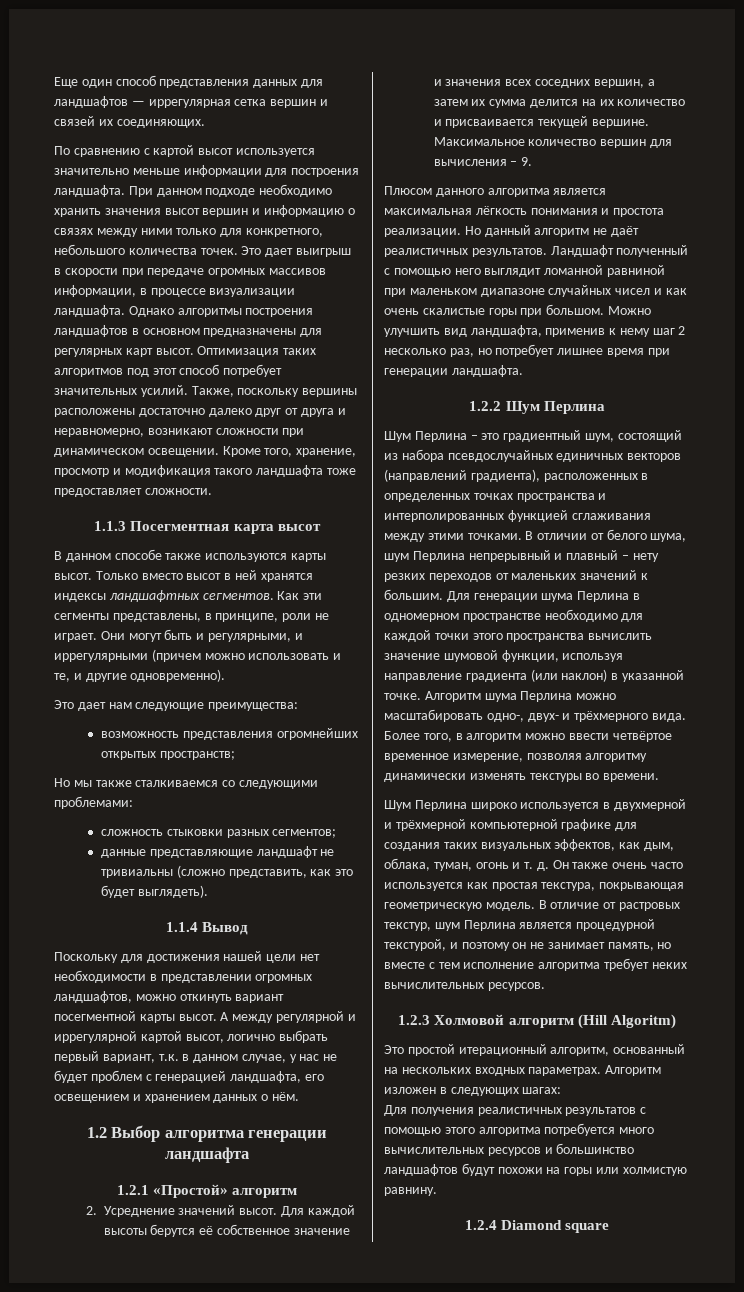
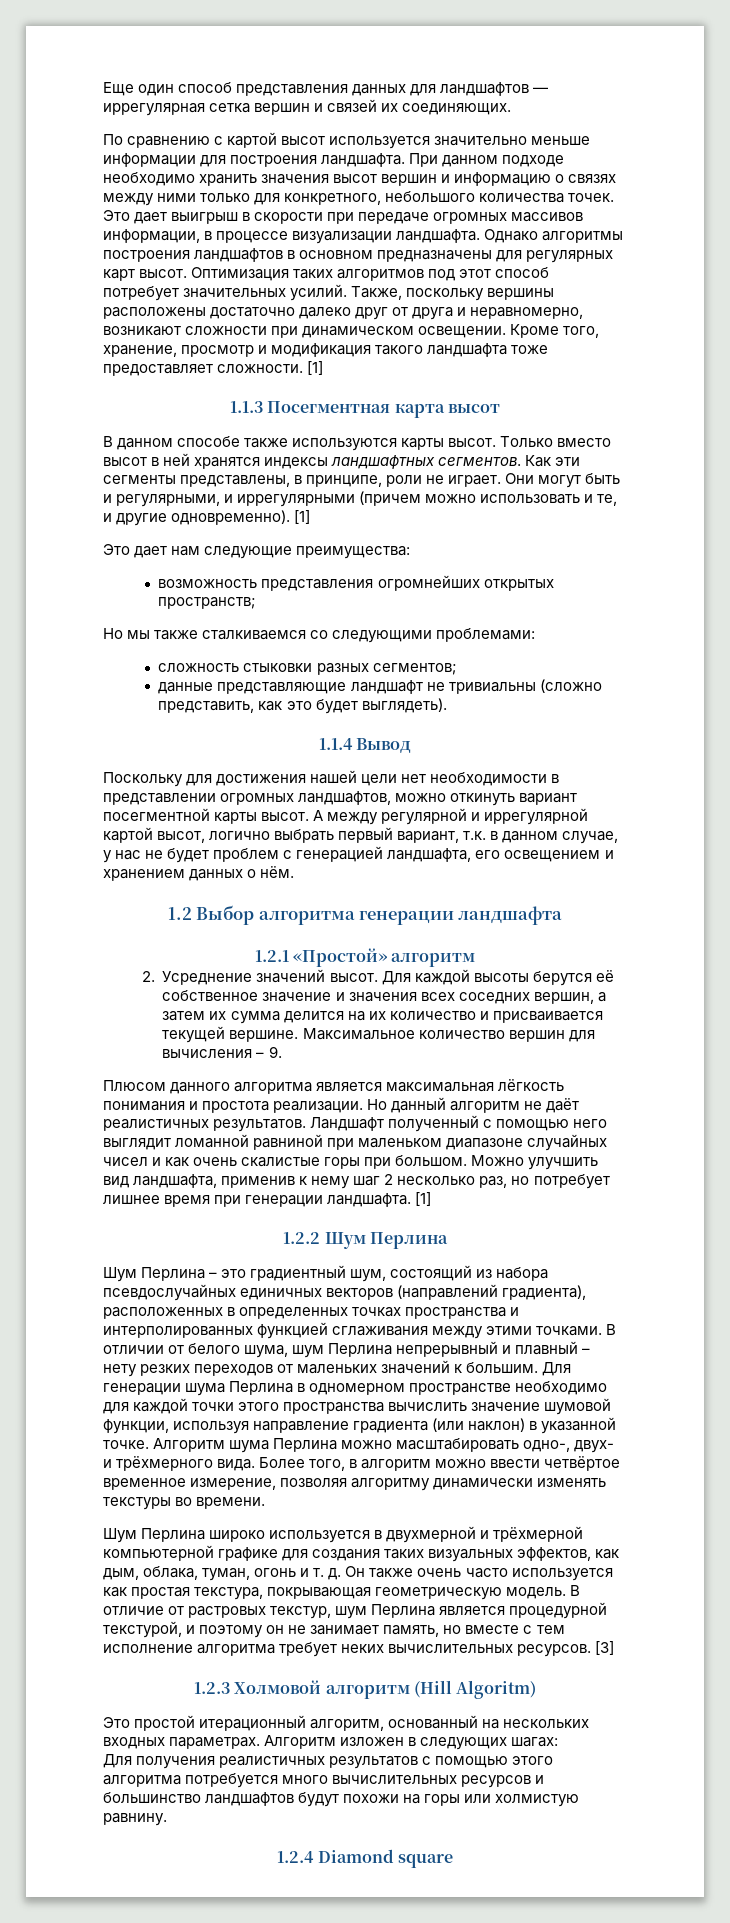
(212, 491) none -> [307,361,324,375] [1]
(226, 675) none -> [294,510,311,524] [1]
(523, 371) none -> [415,1192,432,1206] [1]
(545, 986) none -> [595,1641,615,1655] [3]

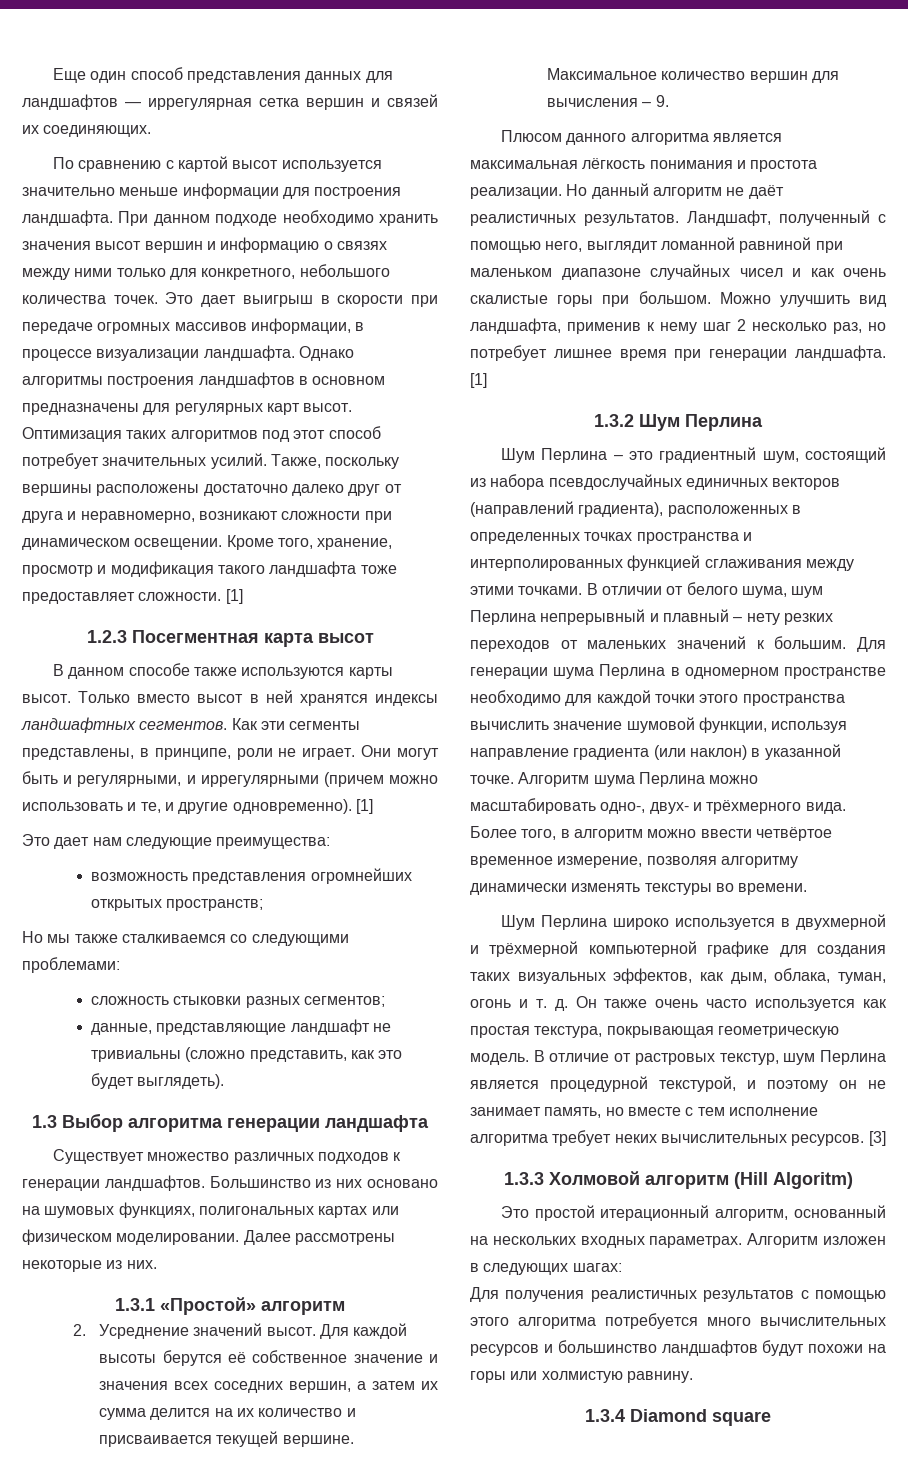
[230,401,264,413] 1.1.3 -> [86,630,127,643] 1.2.3
[158,682,214,694] данные -> [91,1023,153,1035] данные,
[318,738,412,753] [103,770,560,787] [103,791,578,806] [103,808,589,825] [103,827,619,844] [103,846,614,863] [103,866,295,881] [167,905,563,925] [254,950,289,962] 1.1.4 Вывод // Поскольку для достижения нашей цели нет необходимости в представлении огромных ландшафтов, можно откинуть вариант посегментной карты высот. А между регулярной и иррегулярной картой высот, логично выбрать первый вариант, т.к. в данном случае, у нас не будет проблем с генерацией ландшафта, его освещением и хранением данных о нём. // 1.2 Выбор алгоритма генерации ландшафта // 1.2.1 -> [32,1113,429,1132] [52,1149,402,1164] [22,1175,439,1191] [22,1202,399,1218] [22,1229,395,1245] [22,1260,157,1272] [115,1298,155,1311] 1.3 Выбор алгоритма генерации ландшафта // Существует множество различных подходов к генерации ландшафтов. Большинство из них основано на шумовых функциях, полигональных картах или физическом моделировании. Далее рассмотрены некоторые из них. // 1.3.1
[310,1117,385,1131] Ландшафт -> [687,210,771,226] Ландшафт,
[573,1119,608,1128] него -> [545,241,583,252] него,
[283,1232,321,1244] 1.2.2 -> [594,414,634,427] 1.3.2
[193,1682,230,1694] 1.2.3 -> [503,1172,544,1185] 1.3.3
[277,1851,315,1863] 1.2.4 -> [585,1409,625,1422] 1.3.4

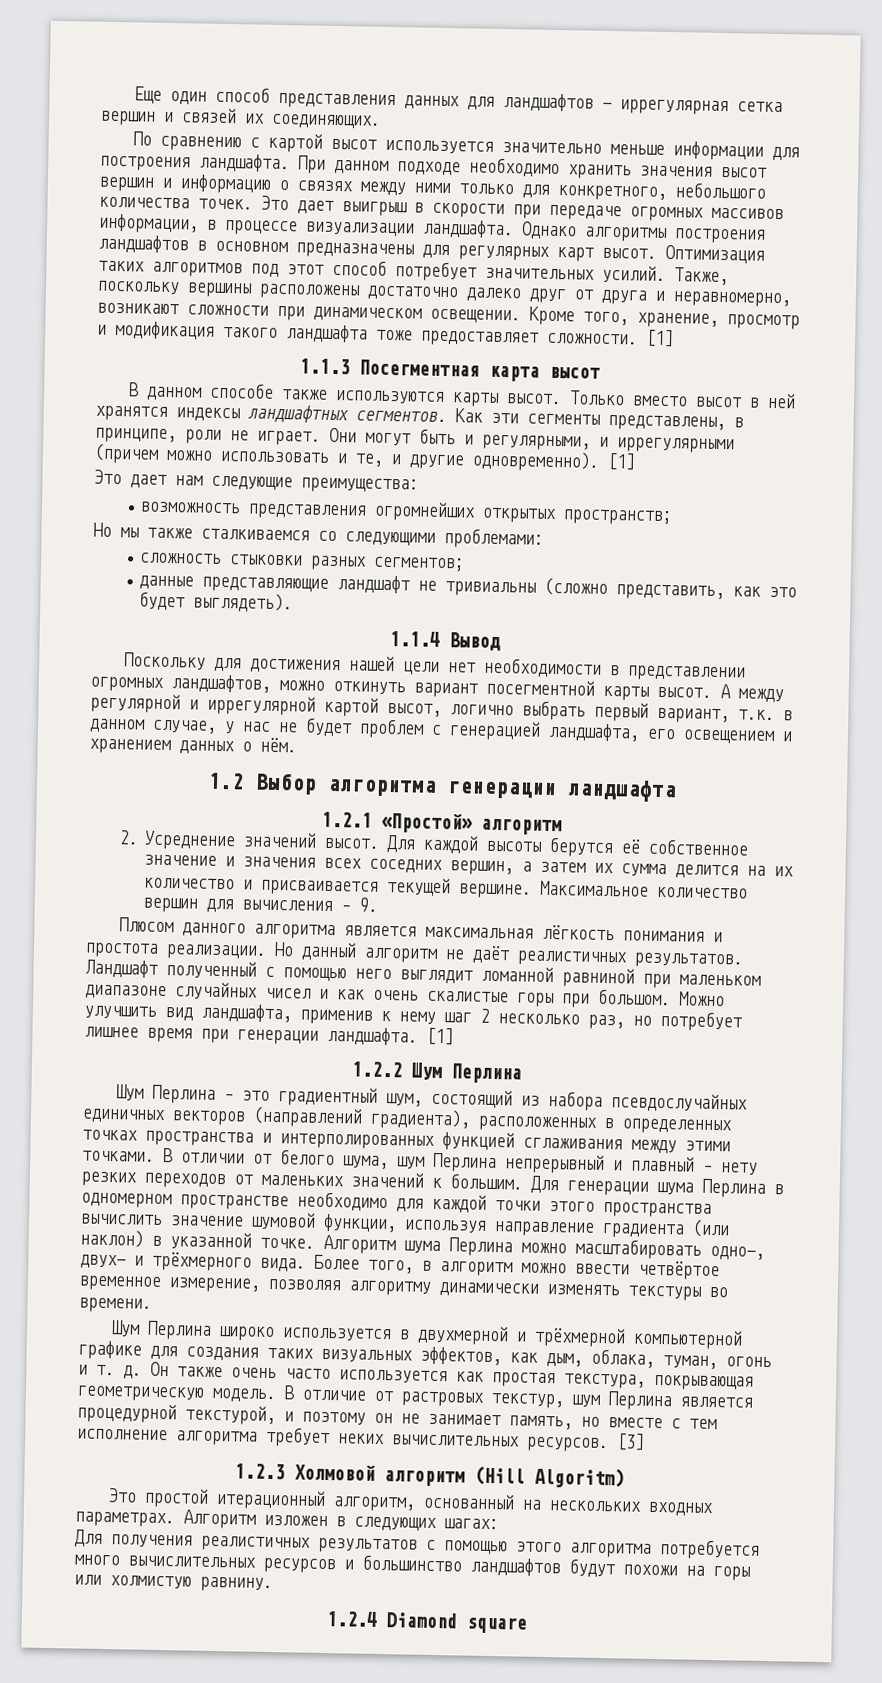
[86,630,127,643] 1.2.3 -> [299,358,350,375] 1.1.3
[91,1023,153,1035] данные, -> [139,575,195,590] данные
[32,1113,429,1132] [52,1149,402,1164] [22,1175,439,1191] [22,1202,399,1218] [22,1229,395,1245] [22,1260,157,1272] [115,1298,155,1311] 1.3 Выбор алгоритма генерации ландшафта // Существует множество различных подходов к генерации ландшафтов. Большинство из них основано на шумовых функциях, полигональных картах или физическом моделировании. Далее рассмотрены некоторые из них. // 1.3.1 -> [389,631,501,652] [124,652,747,682] [90,674,784,703] [90,692,793,724] [89,717,793,745] [89,737,297,755] [207,772,677,803] [321,811,372,828] 1.1.4 Вывод // Поскольку для достижения нашей цели нет необходимости в представлении огромных ландшафтов, можно откинуть вариант посегментной карты высот. А между регулярной и иррегулярной картой высот, логично выбрать первый вариант, т.к. в данном случае, у нас не будет проблем с генерацией ландшафта, его освещением и хранением данных о нём. // 1.2 Выбор алгоритма генерации ландшафта // 1.2.1
[687,210,771,226] Ландшафт, -> [85,959,158,978] Ландшафт
[545,241,583,252] него, -> [355,968,392,980] него
[594,414,634,427] 1.3.2 -> [351,1061,402,1078] 1.2.2
[503,1172,544,1185] 1.3.3 -> [234,1463,285,1480] 1.2.3
[585,1409,625,1422] 1.3.4 -> [326,1611,378,1627] 1.2.4

